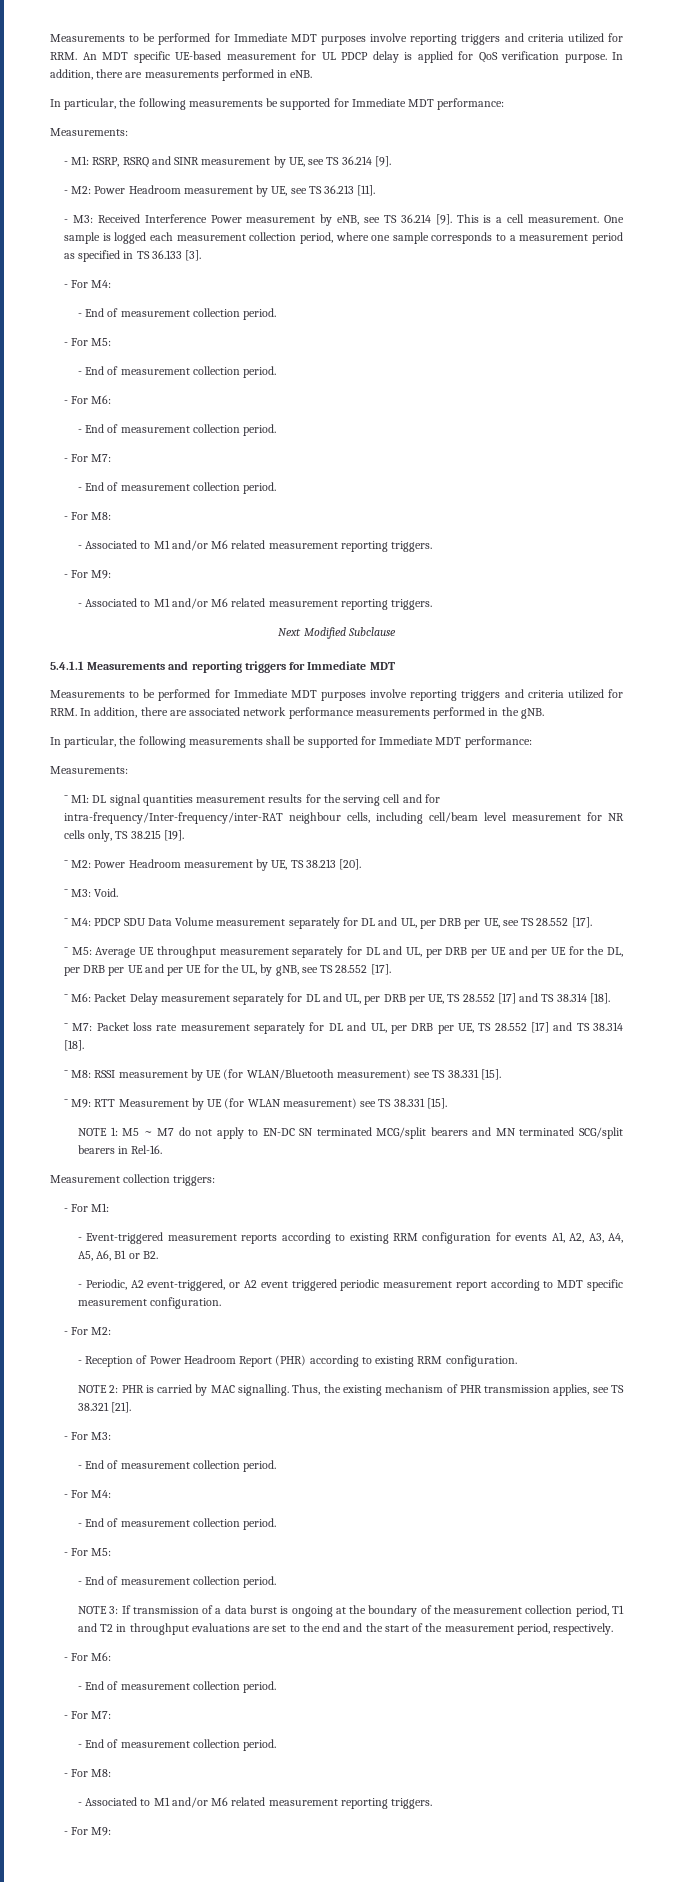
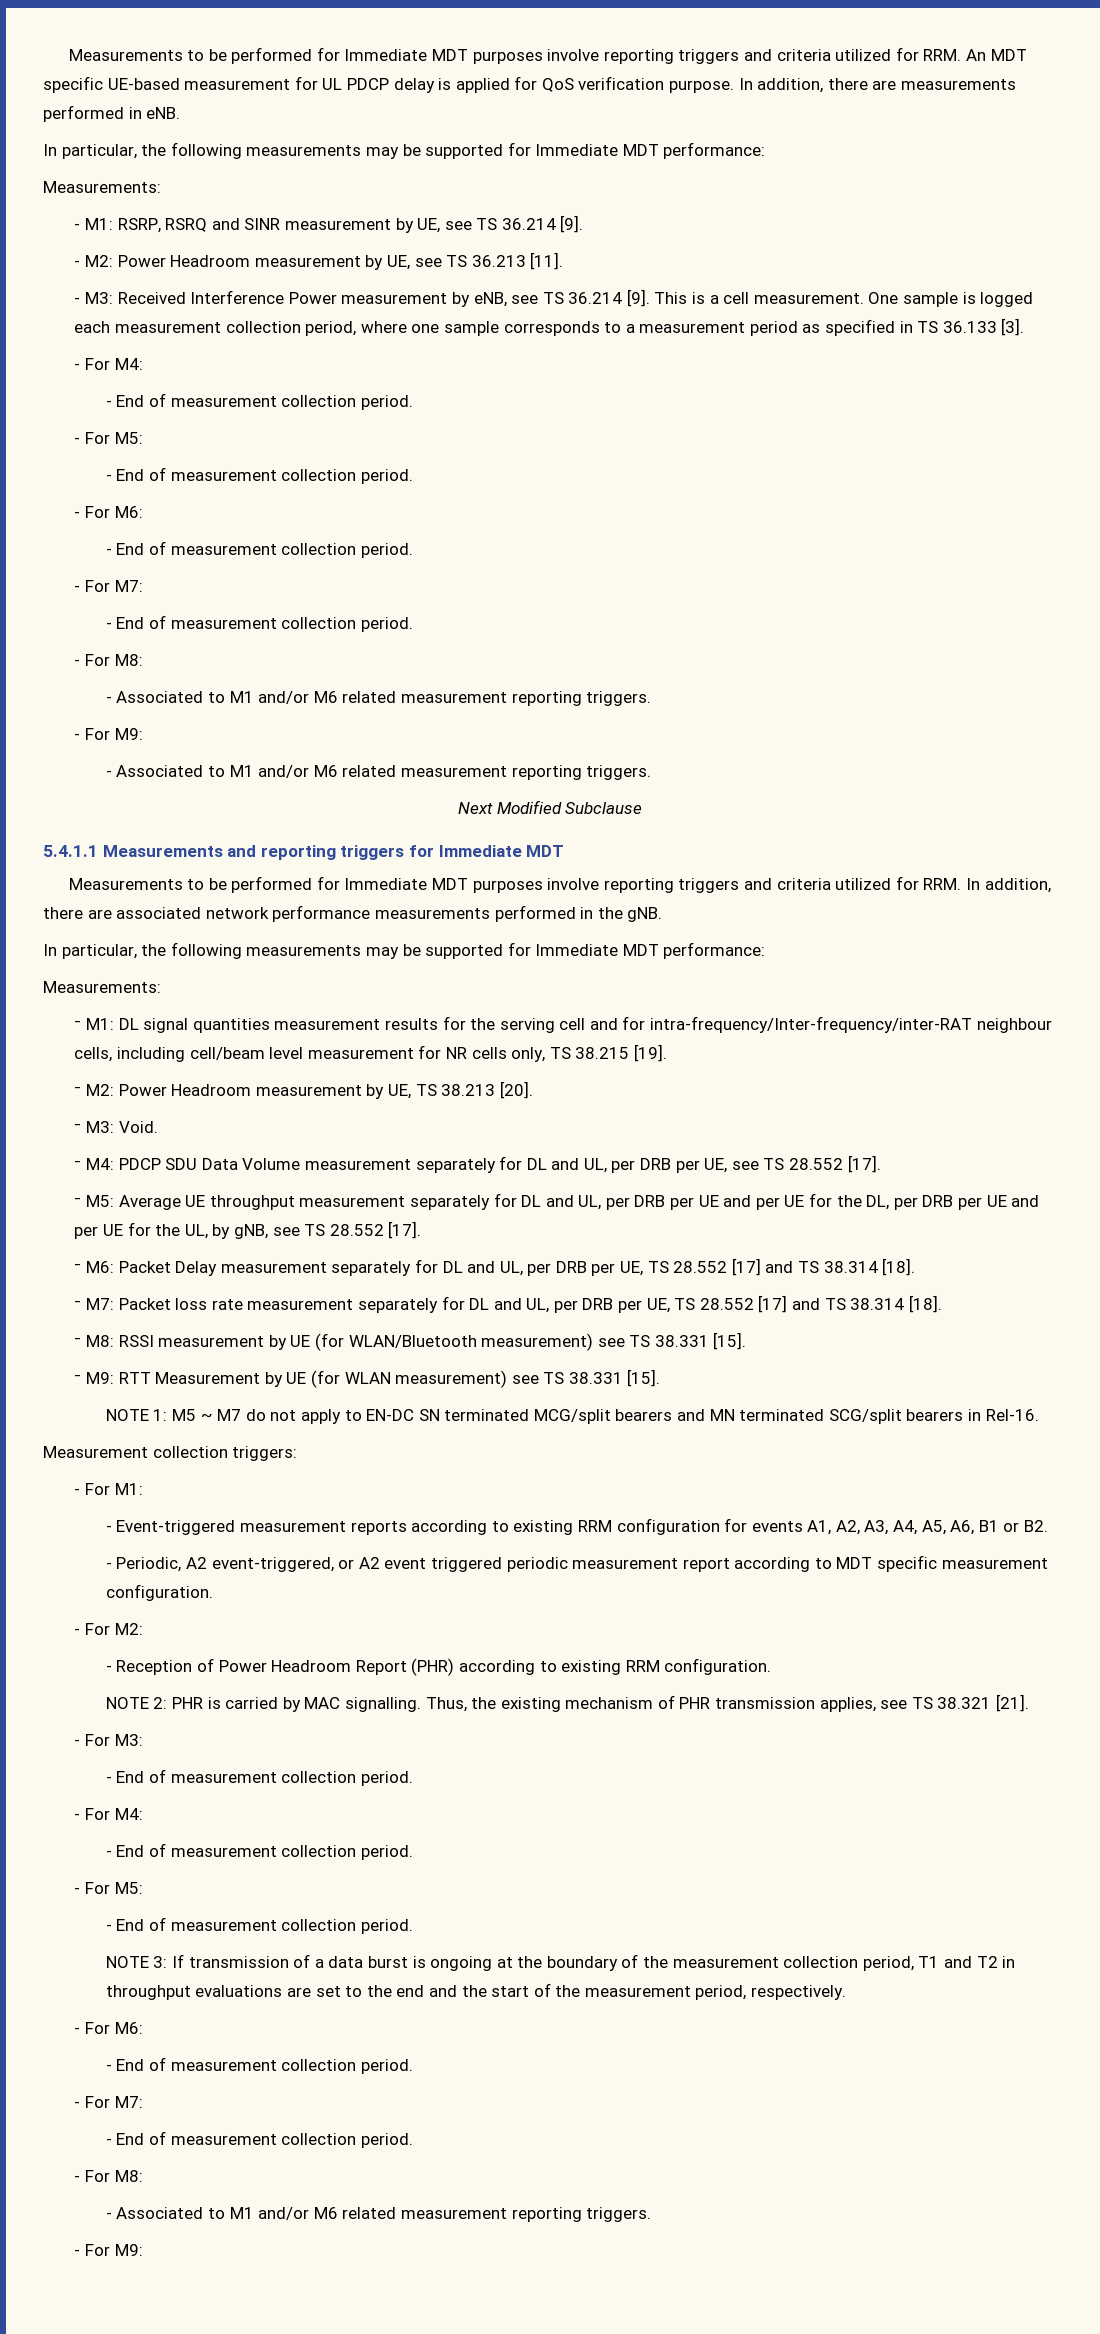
(263, 103) none -> [365,147,399,159] may
[266,736,292,745] shall -> [365,947,399,959] may

